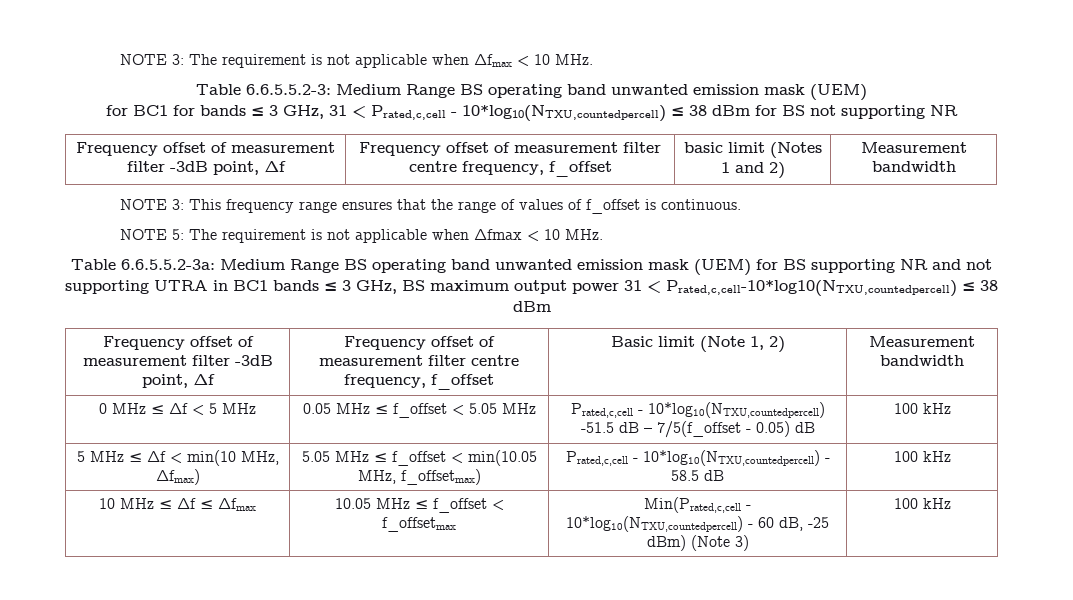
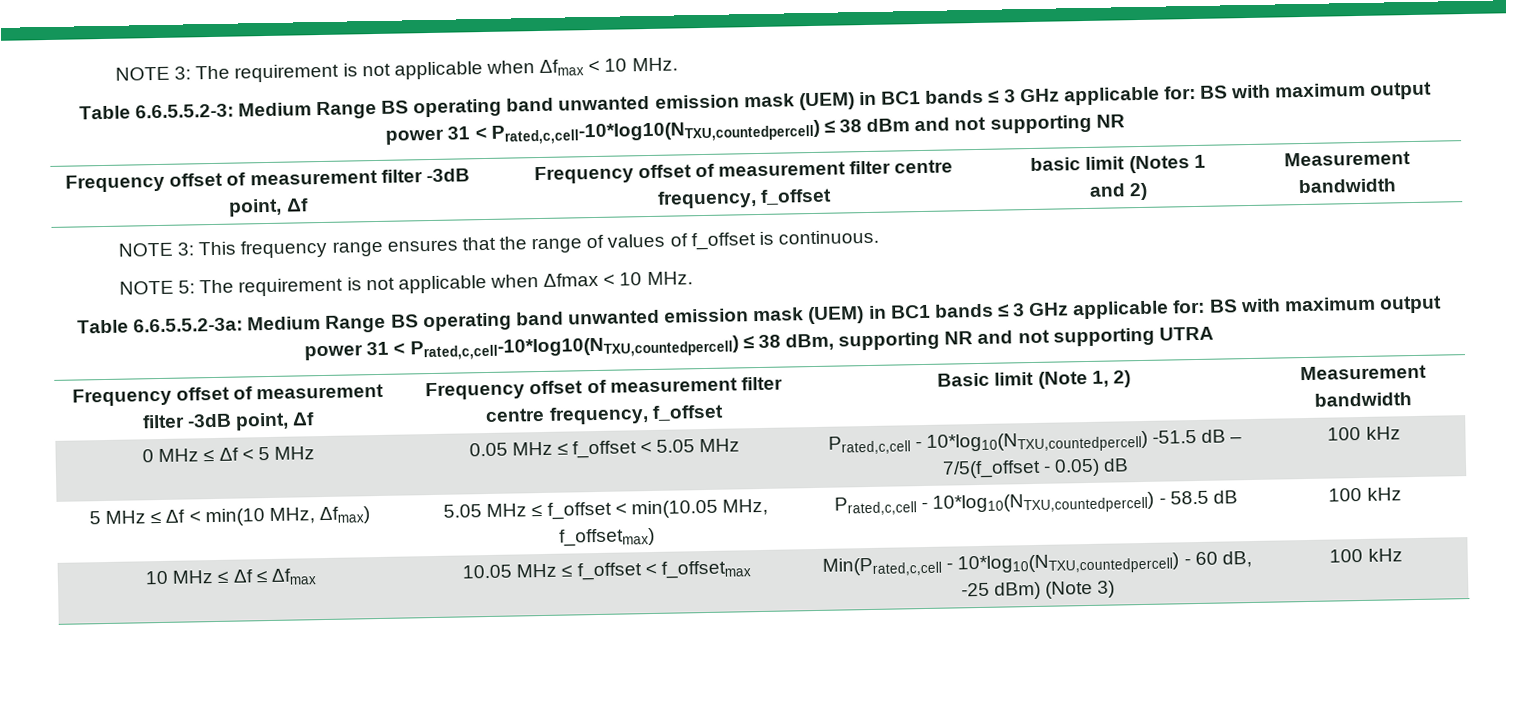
[106,105,805,122] // for BC1 for bands ≤ 3 GHz, 31 < Prated,c,cell - 10*log10(NTXU,countedpercell) ≤ 38 dBm for BS -> [859,81,1433,106] [385,117,951,145] in BC1 bands ≤ 3 GHz applicable for: BS with maximum output power 31 < Prated,c,cell-10*log10(NTXU,countedpercell) ≤ 38 dBm and
[756,259,992,273] [65,280,998,297] [512,301,551,312] for BS supporting NR and not supporting UTRA in BC1 bands ≤ 3 GHz, BS maximum output power 31 < Prated,c,cell-10*log10(NTXU,countedpercell) ≤ 38 dBm -> [868,295,1442,320] [304,326,1214,361] in BC1 bands ≤ 3 GHz applicable for: BS with maximum output power 31 < Prated,c,cell-10*log10(NTXU,countedpercell) ≤ 38 dBm, supporting NR and not supporting UTRA

